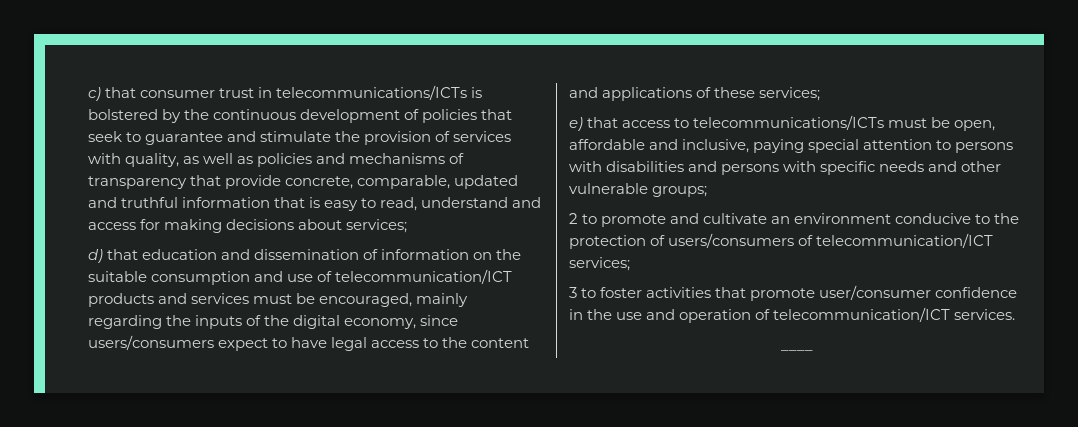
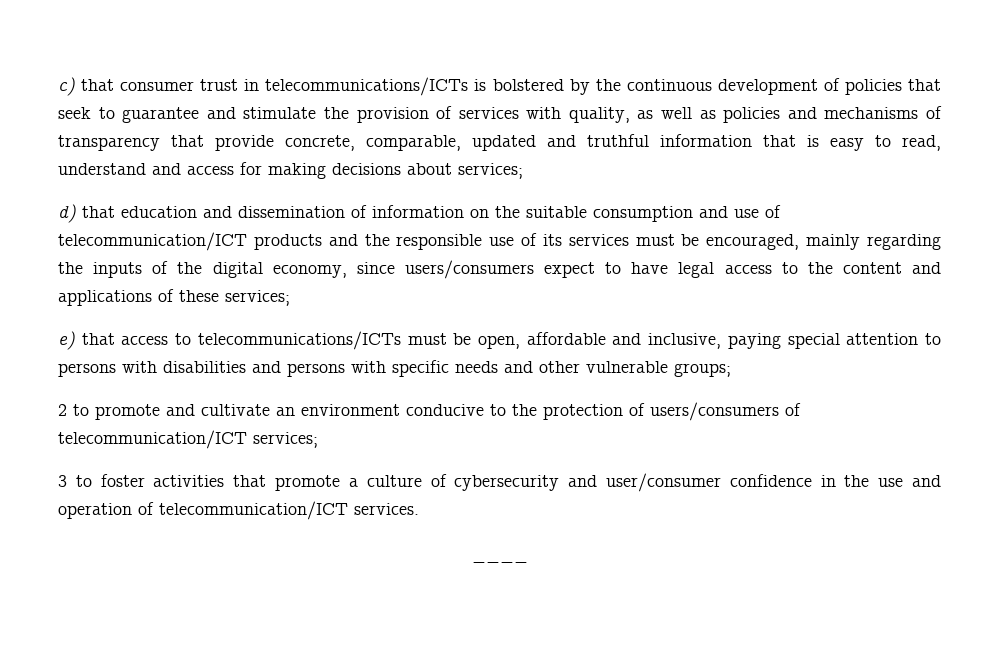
(188, 298) none -> [364,233,562,250] the responsible use of its
(816, 294) none -> [348,474,598,491] a culture of cybersecurity and

